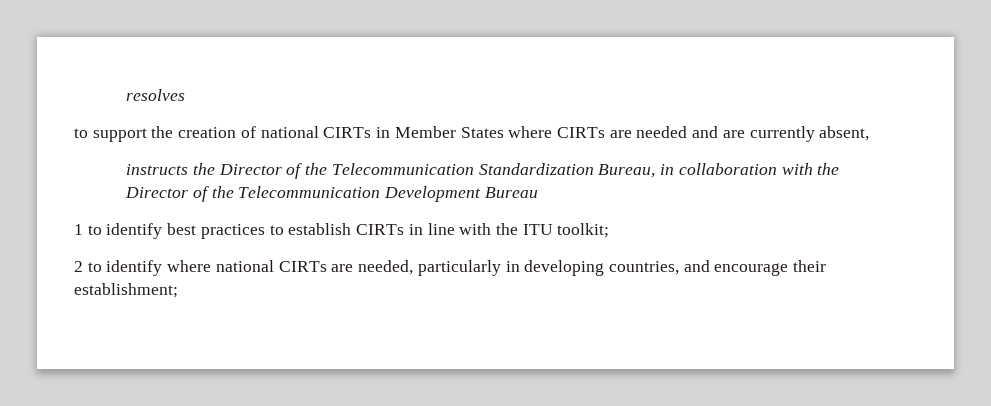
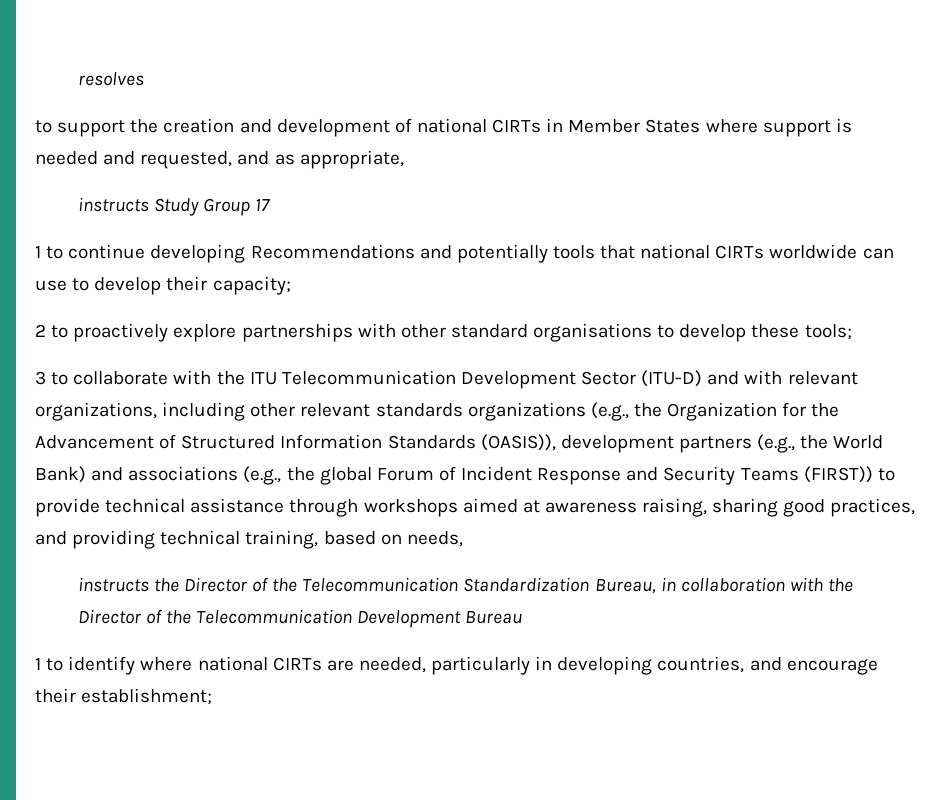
(237, 132) none -> [239,119,390,137] and development
[556,126,870,142] CIRTs are needed and are currently absent, -> [762,118,852,137] [35,150,404,169] [77,197,271,216] [35,244,894,263] [35,276,291,295] [35,323,852,342] [35,370,858,389] [35,402,840,421] [35,434,884,453] [35,466,895,485] [35,498,916,517] [35,530,463,549] support is needed and requested, and as appropriate, // instructs Study Group 17 // 1 to continue developing Recommendations and potentially tools that national CIRTs worldwide can use to develop their capacity; // 2 to proactively explore partnerships with other standard organisations to develop these tools; // 3 to collaborate with the ITU Telecommunication Development Sector (ITU-D) and with relevant organizations, including other relevant standards organizations (e.g., the Organization for the Advancement of Structured Information Standards (OASIS)), development partners (e.g., the World Bank) and associations (e.g., the global Forum of Incident Response and Security Teams (FIRST)) to provide technical assistance through workshops aimed at awareness raising, sharing good practices, and providing technical training, based on needs,
[167,223,610,239] [74,260,163,276] best practices to establish CIRTs in line with the ITU toolkit; // 2 to identify -> (136, 665) none

